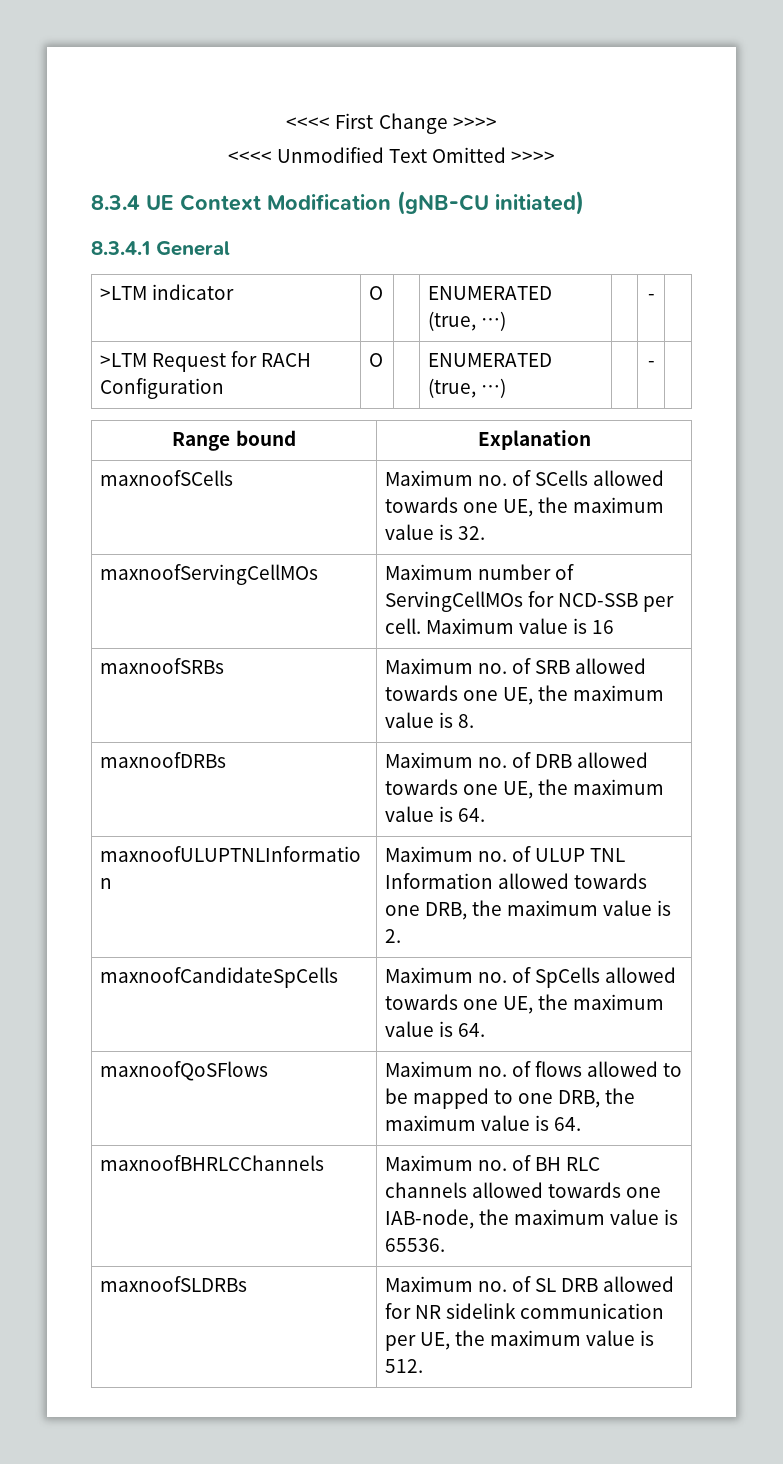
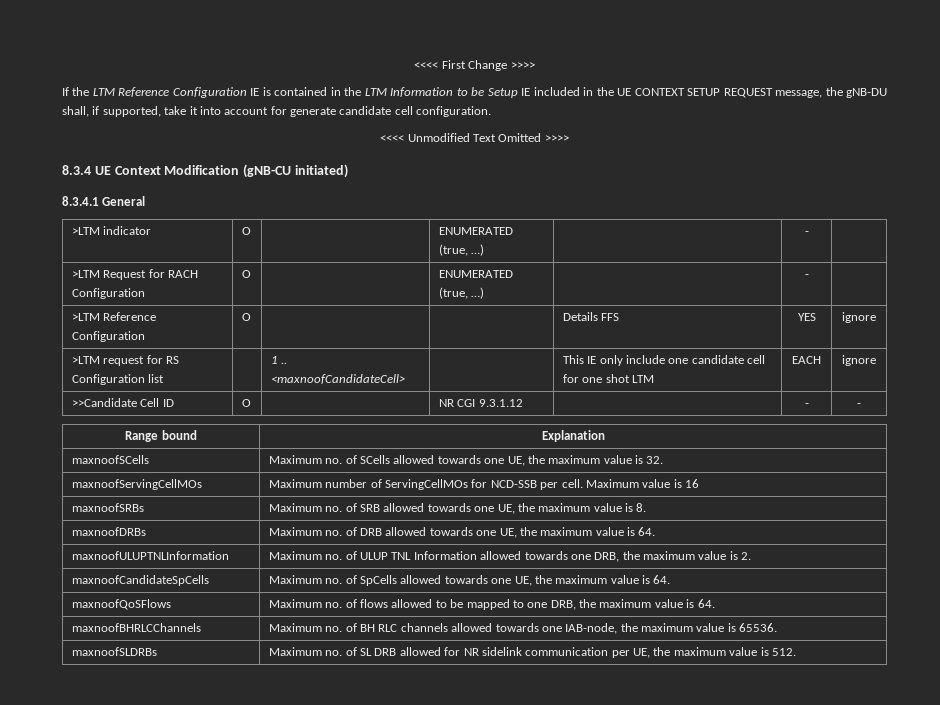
(497, 123) none -> [62,87,888,98] [62,106,492,117] // If the LTM Reference Configuration IE is contained in the LTM Information to be Setup IE included in the UE CONTEXT SETUP REQUEST message, the gNB-DU shall, if supported, take it into account for generate candidate cell configuration.
(655, 364) none -> [71,312,157,321] [71,331,145,342] [241,313,251,321] [562,312,620,321] [797,313,816,321] [842,312,876,323] [71,355,180,366] [71,374,165,385] [270,356,288,364] [270,374,405,384] [562,355,766,366] [562,374,655,383] [792,356,821,364] [842,355,876,366] [71,398,174,407] [241,399,251,407] [438,399,523,407] [804,403,809,407] [857,403,861,407] // >LTM Reference Configuration | O | | | Details FFS | YES | ignore // >LTM request for RS Configuration list | | 1 .. <maxnoofCandidateCell> | | This IE only include one candidate cell for one shot LTM | EACH | ignore // >>Candidate Cell ID | O | | NR CGI 9.3.1.12 | | - | -

